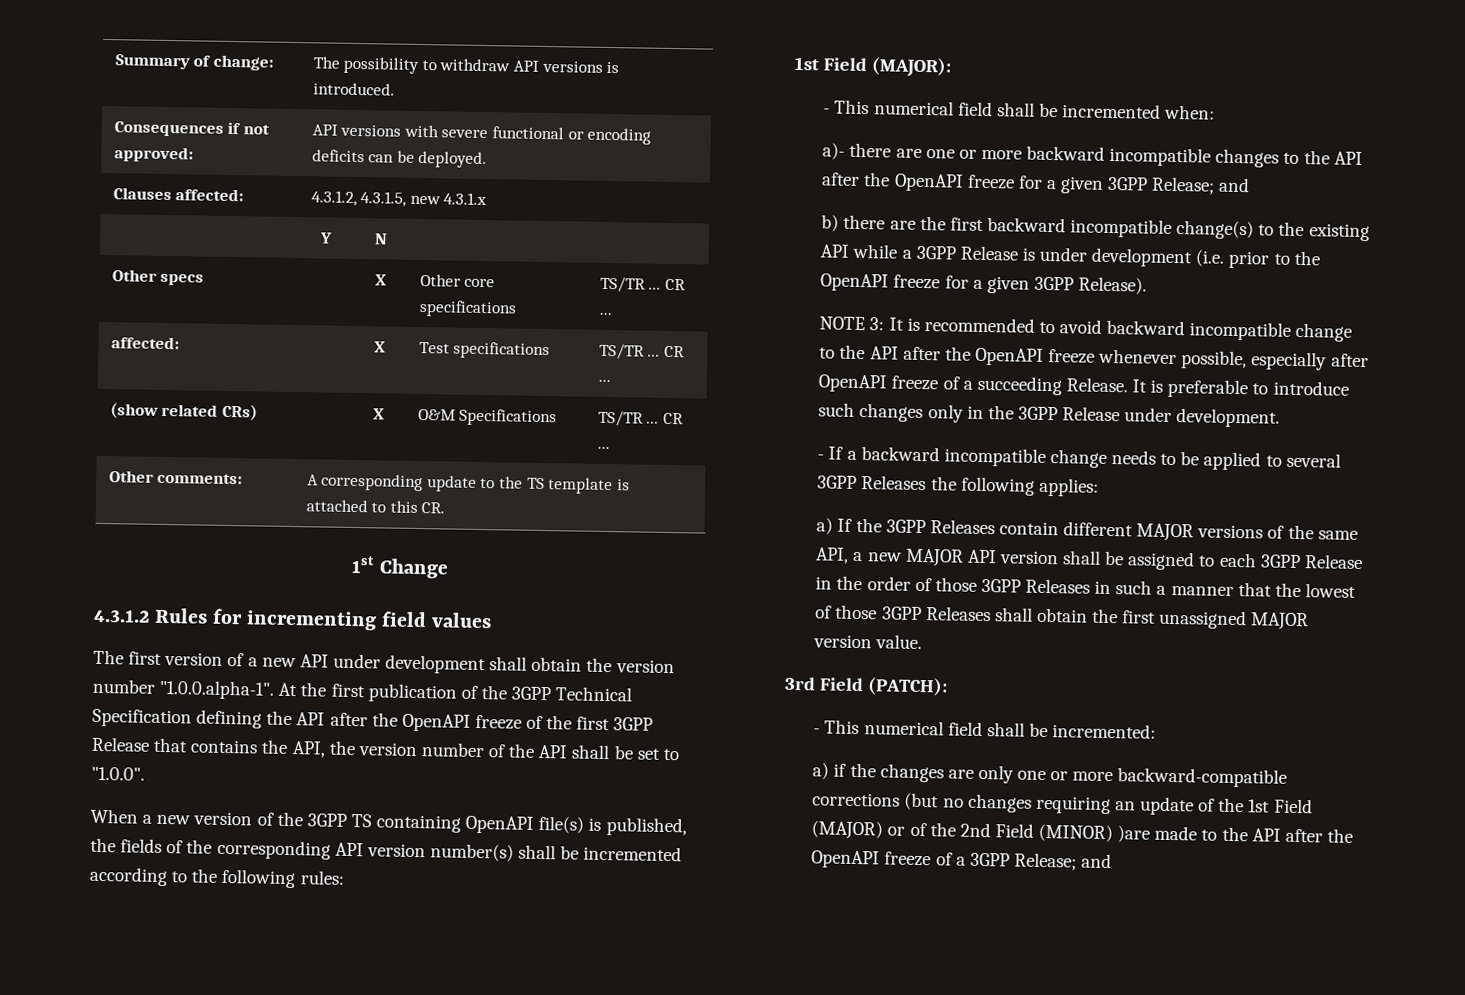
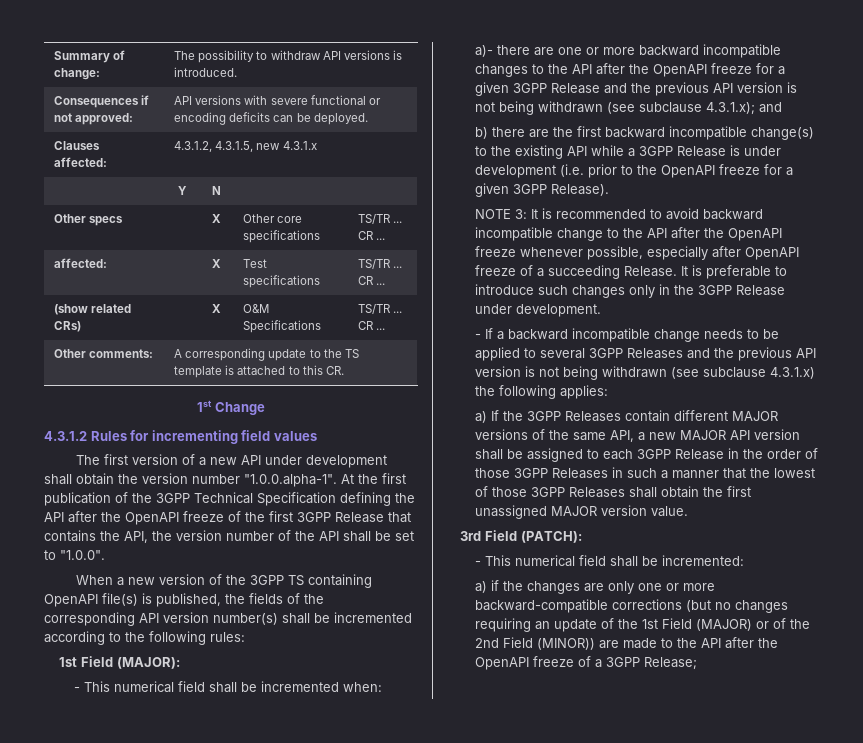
[1151,176,1216,195] Release; -> [551,82,798,96] [475,101,756,115] Release and the previous API version is not being withdrawn (see subclause 4.3.1.x);
(927, 483) none -> [687,347,817,361] [475,366,816,380] and the previous API version is not being withdrawn (see subclause 4.3.1.x)
[1038,823,1151,843] (MINOR) )are -> [537,638,620,650] (MINOR)) are
[1081,853,1113,869] and -> (698, 663) none

